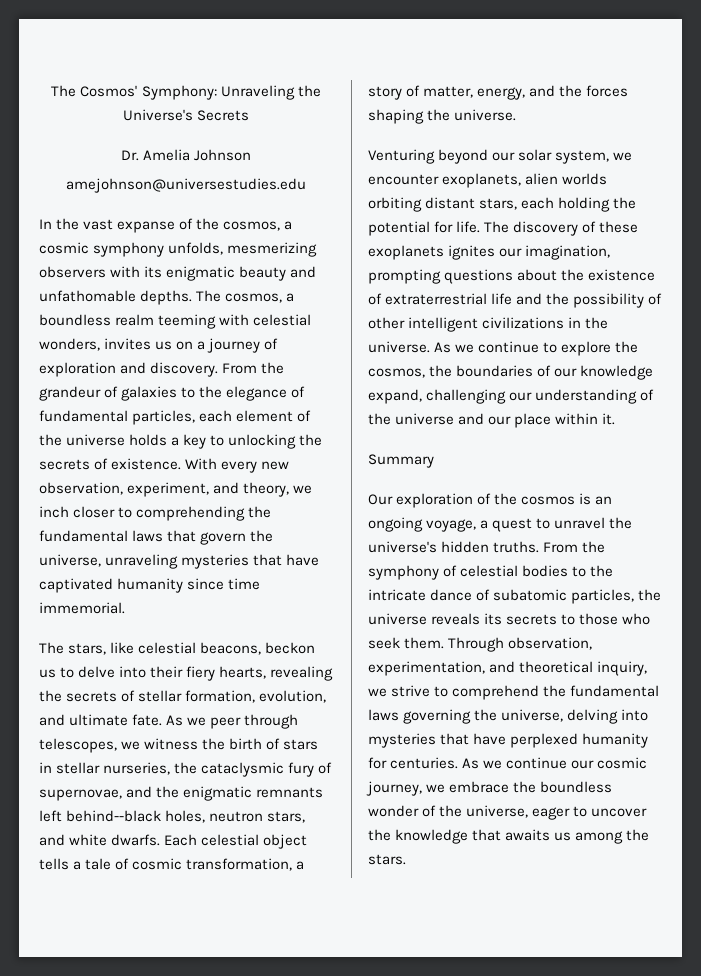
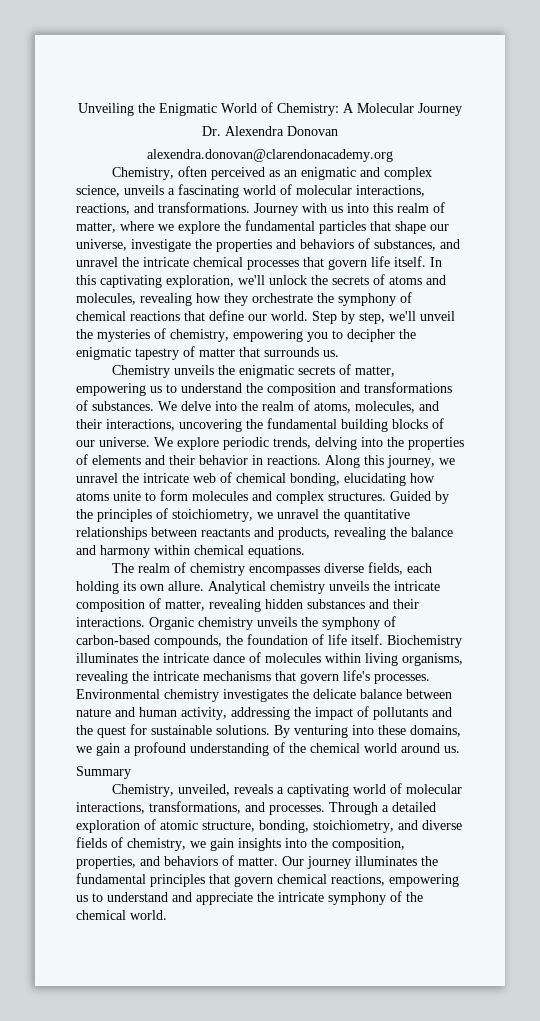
[51,85,321,100] [122,109,250,121] [120,149,252,161] [66,178,306,193] [39,218,293,233] [39,242,318,257] [39,266,317,281] [39,290,295,305] [39,314,312,329] [39,338,279,353] [39,362,285,377] [39,386,306,401] [39,410,312,425] [39,434,323,449] [39,458,290,473] [39,482,313,497] [39,506,272,521] [39,530,274,545] [39,554,320,569] [39,578,261,593] [39,602,125,614] [39,642,316,655] [39,666,334,681] [39,690,327,703] [39,714,299,729] [39,738,319,753] [39,762,333,777] [39,786,324,801] [39,810,306,823] [39,834,308,849] [39,858,305,871] [368,85,629,100] [368,109,517,124] [368,149,633,164] [368,173,608,188] [368,197,637,212] [368,221,639,236] [368,245,611,260] [368,269,656,284] [368,293,663,308] [368,317,609,332] [368,341,639,356] [368,365,654,380] [368,389,655,404] [368,413,616,428] [368,454,434,468] [368,493,613,508] [368,517,633,532] [368,541,606,553] [368,565,614,580] [368,589,662,604] [368,613,651,625] [368,637,593,652] [368,661,648,676] [368,685,660,700] [368,709,649,724] [368,733,649,748] [368,757,648,769] [366,781,613,796] [368,805,648,820] [368,829,650,844] [368,854,406,865] The Cosmos' Symphony: Unraveling the Universe's Secrets // Dr. Amelia Johnson // amejohnson@universestudies.edu // In the vast expanse of the cosmos, a cosmic symphony unfolds, mesmerizing observers with its enigmatic beauty and unfathomable depths. The cosmos, a boundless realm teeming with celestial wonders, invites us on a journey of exploration and discovery. From the grandeur of galaxies to the elegance of fundamental particles, each element of the universe holds a key to unlocking the secrets of existence. With every new observation, experiment, and theory, we inch closer to comprehending the fundamental laws that govern the universe, unraveling mysteries that have captivated humanity since time immemorial. // The stars, like celestial beacons, beckon us to delve into their fiery hearts, revealing the secrets of stellar formation, evolution, and ultimate fate. As we peer through telescopes, we witness the birth of stars in stellar nurseries, the cataclysmic fury of supernovae, and the enigmatic remnants left behind--black holes, neutron stars, and white dwarfs. Each celestial object tells a tale of cosmic transformation, a story of matter, energy, and the forces shaping the universe. // Venturing beyond our solar system, we encounter exoplanets, alien worlds orbiting distant stars, each holding the potential for life. The discovery of these exoplanets ignites our imagination, prompting questions about the existence of extraterrestrial life and the possibility of other intelligent civilizations in the universe. As we continue to explore the cosmos, the boundaries of our knowledge expand, challenging our understanding of the universe and our place within it. // Summary // Our exploration of the cosmos is an ongoing voyage, a quest to unravel the universe's hidden truths. From the symphony of celestial bodies to the intricate dance of subatomic particles, the universe reveals its secrets to those who seek them. Through observation, experimentation, and theoretical inquiry, we strive to comprehend the fundamental laws governing the universe, delving into mysteries that have perplexed humanity for centuries. As we continue our cosmic journey, we embrace the boundless wonder of the universe, eager to uncover the knowledge that awaits us among the stars. -> [78,102,462,116] [202,126,338,136] [147,149,393,162] [112,166,433,180] [76,184,425,198] [76,202,445,216] [76,220,449,234] [76,238,460,252] [76,256,442,270] [76,274,446,288] [76,292,412,306] [76,310,455,324] [76,328,416,342] [76,346,339,360] [112,364,396,378] [76,382,452,396] [76,400,439,413] [76,418,444,432] [76,437,464,450] [76,454,455,468] [76,472,435,486] [76,490,449,504] [76,508,410,522] [76,527,453,540] [76,545,305,558] [112,562,433,576] [76,581,440,594] [76,598,419,612] [76,616,396,630] [76,634,462,648] [76,652,463,666] [76,670,430,684] [76,689,452,702] [76,706,452,720] [76,724,461,738] [76,742,460,756] [76,766,131,779] [112,783,463,797] [76,801,436,815] [76,819,462,833] [76,837,405,851] [76,855,438,869] [76,873,459,887] [76,891,423,905] [76,910,167,920] Unveiling the Enigmatic World of Chemistry: A Molecular Journey // Dr. Alexendra Donovan // alexendra.donovan@clarendonacademy.org // Chemistry, often perceived as an enigmatic and complex science, unveils a fascinating world of molecular interactions, reactions, and transformations. Journey with us into this realm of matter, where we explore the fundamental particles that shape our universe, investigate the properties and behaviors of substances, and unravel the intricate chemical processes that govern life itself. In this captivating exploration, we'll unlock the secrets of atoms and molecules, revealing how they orchestrate the symphony of chemical reactions that define our world. Step by step, we'll unveil the mysteries of chemistry, empowering you to decipher the enigmatic tapestry of matter that surrounds us. // Chemistry unveils the enigmatic secrets of matter, empowering us to understand the composition and transformations of substances. We delve into the realm of atoms, molecules, and their interactions, uncovering the fundamental building blocks of our universe. We explore periodic trends, delving into the properties of elements and their behavior in reactions. Along this journey, we unravel the intricate web of chemical bonding, elucidating how atoms unite to form molecules and complex structures. Guided by the principles of stoichiometry, we unravel the quantitative relationships between reactants and products, revealing the balance and harmony within chemical equations. // The realm of chemistry encompasses diverse fields, each holding its own allure. Analytical chemistry unveils the intricate composition of matter, revealing hidden substances and their interactions. Organic chemistry unveils the symphony of carbon-based compounds, the foundation of life itself. Biochemistry illuminates the intricate dance of molecules within living organisms, revealing the intricate mechanisms that govern life's processes. Environmental chemistry investigates the delicate balance between nature and human activity, addressing the impact of pollutants and the quest for sustainable solutions. By venturing into these domains, we gain a profound understanding of the chemical world around us. // Summary // Chemistry, unveiled, reveals a captivating world of molecular interactions, transformations, and processes. Through a detailed exploration of atomic structure, bonding, stoichiometry, and diverse fields of chemistry, we gain insights into the composition, properties, and behaviors of matter. Our journey illuminates the fundamental principles that govern chemical reactions, empowering us to understand and appreciate the intricate symphony of the chemical world.

